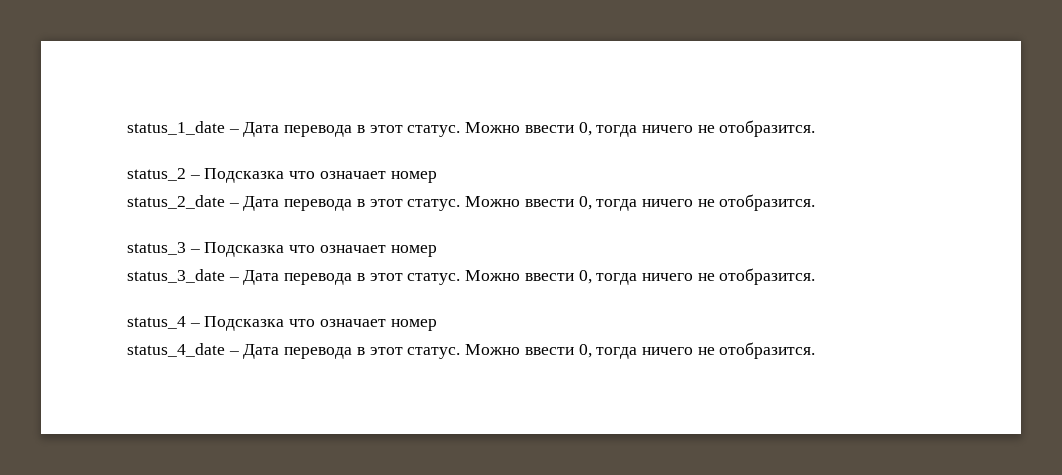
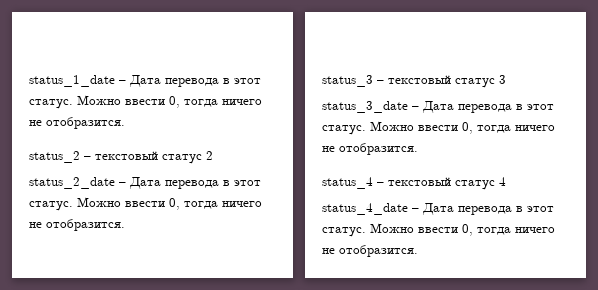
[204,168,437,183] Подсказка что означает номер -> [95,151,213,164] текстовый статус 2
[204,242,437,257] Подсказка что означает номер -> [388,75,506,88] текстовый статус 3
[204,316,437,331] Подсказка что означает номер -> [388,177,506,190] текстовый статус 4

